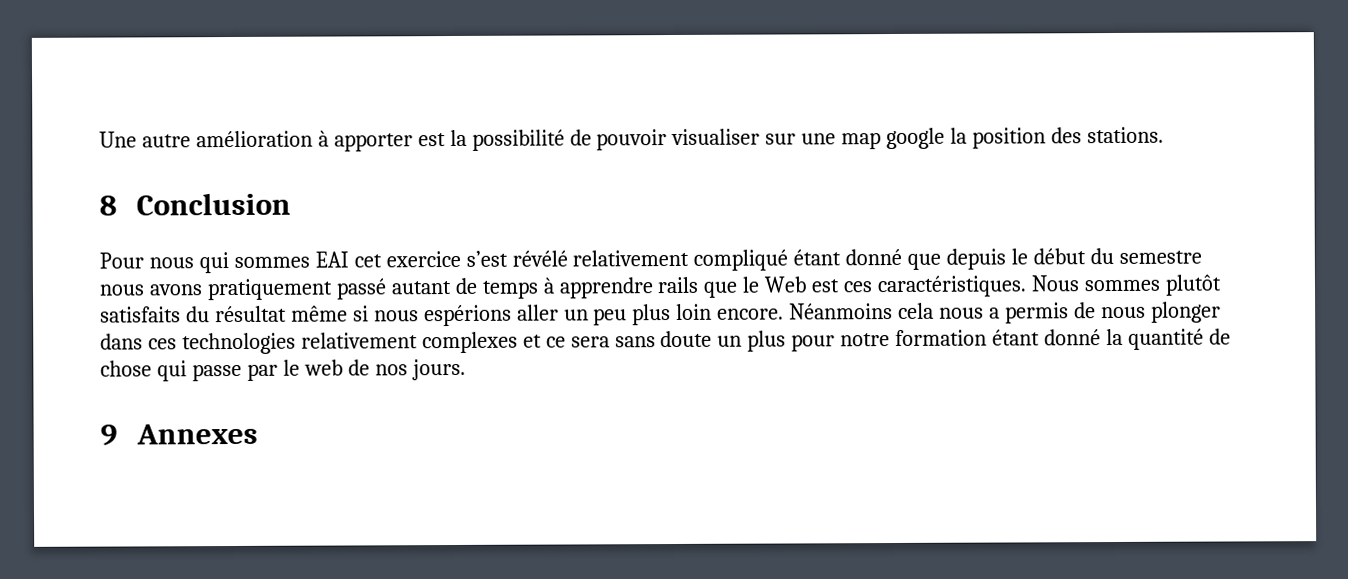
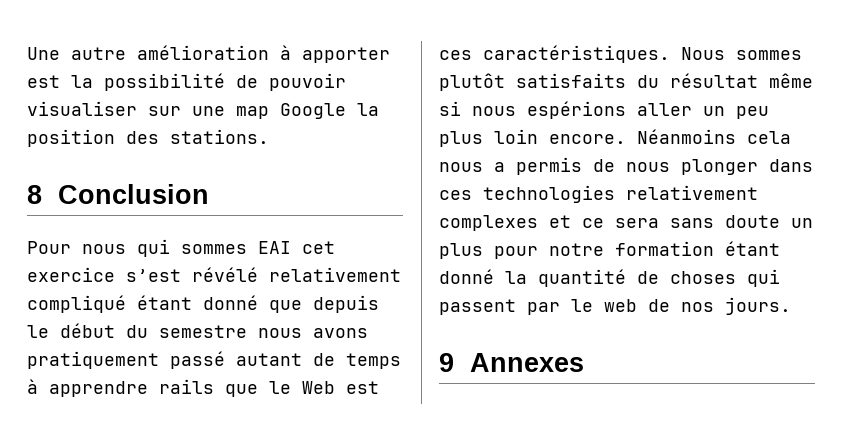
[886,127,946,150] google -> [280,103,346,119] Google
[100,360,242,382] chose qui passe -> [670,269,780,287] [439,299,516,315] choses qui passent

